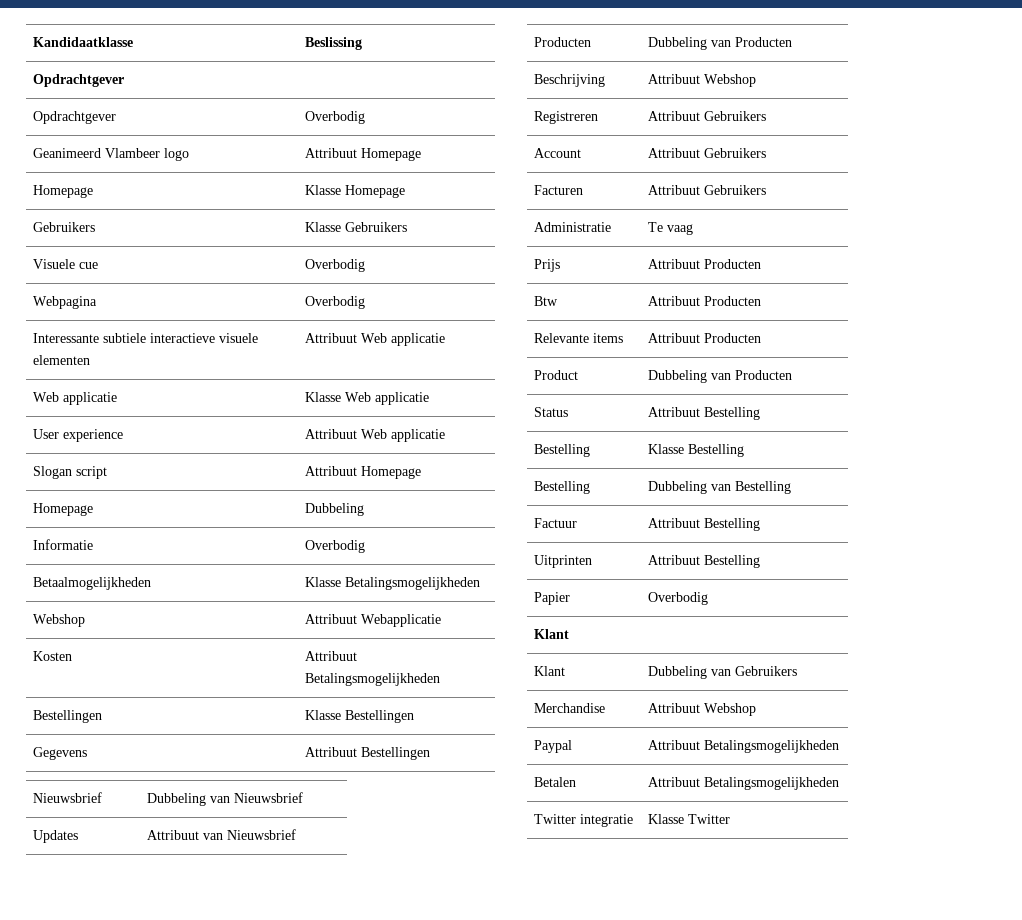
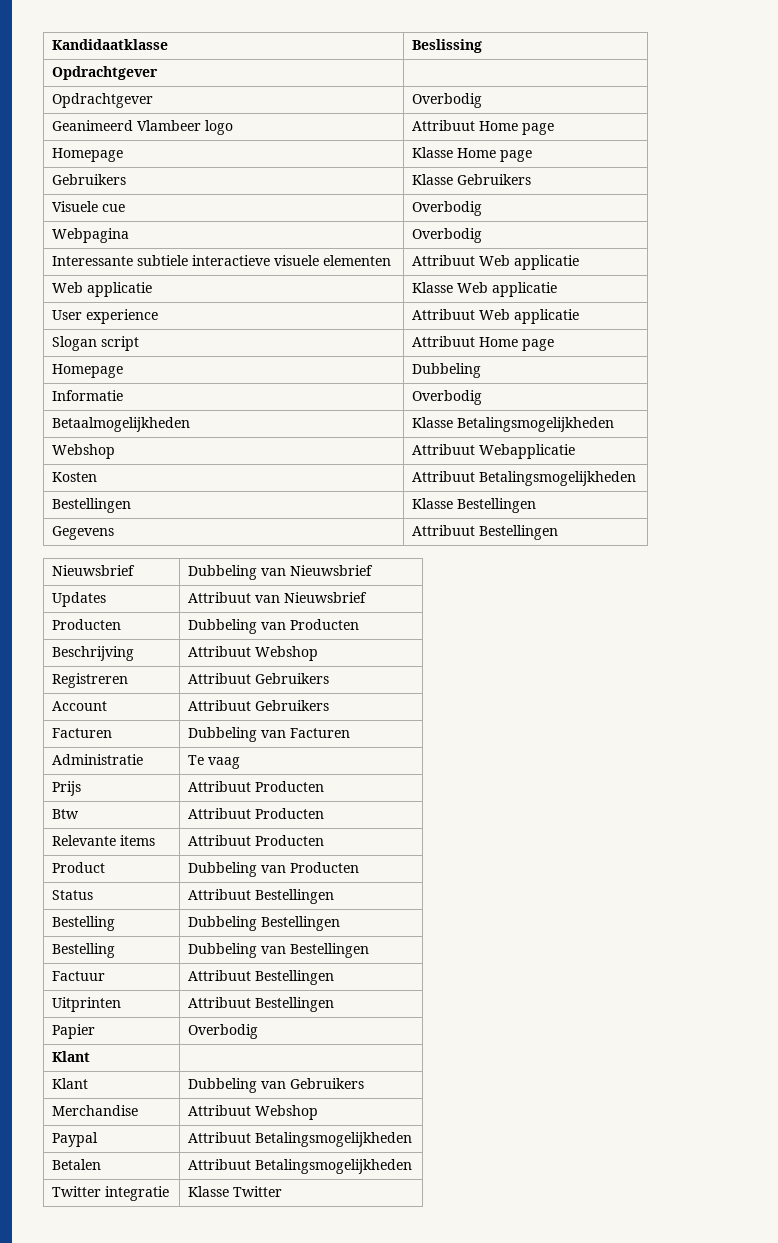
[360,148,421,161] Homepage -> [478,121,554,135] Home page
[344,185,405,198] Homepage -> [456,148,532,162] Home page
[360,466,421,479] Homepage -> [478,337,554,351] Home page
[647,185,766,195] Attribuut Gebruikers -> [187,727,350,742] Dubbeling van Facturen
[703,407,760,420] [533,444,590,457] [647,444,744,457] Bestelling // Bestelling | Klasse Bestelling -> [254,889,334,904] [51,916,115,931] [187,916,340,931] Bestellingen // Bestelling | Dubbeling Bestellingen
[734,481,791,494] Bestelling -> [289,943,369,958] Bestellingen
[703,518,760,531] Bestelling -> [254,970,334,985] Bestellingen
[703,555,760,568] Bestelling -> [254,997,334,1012] Bestellingen

